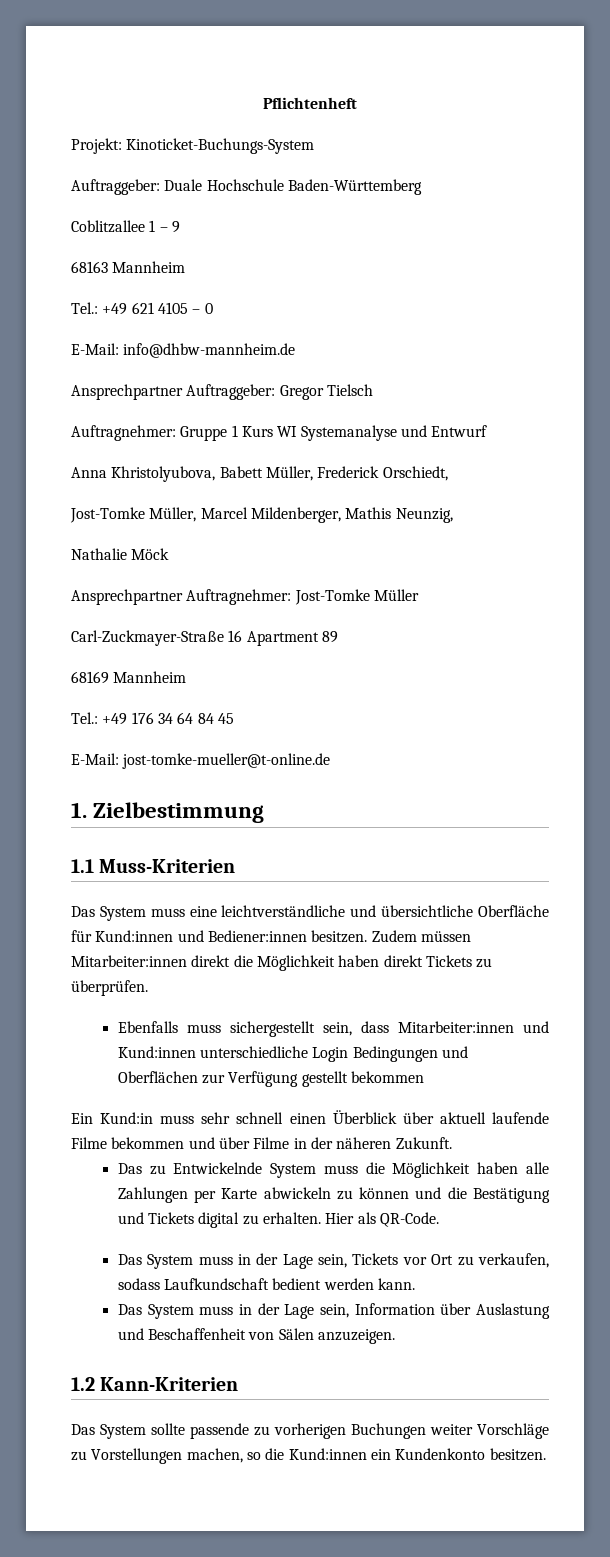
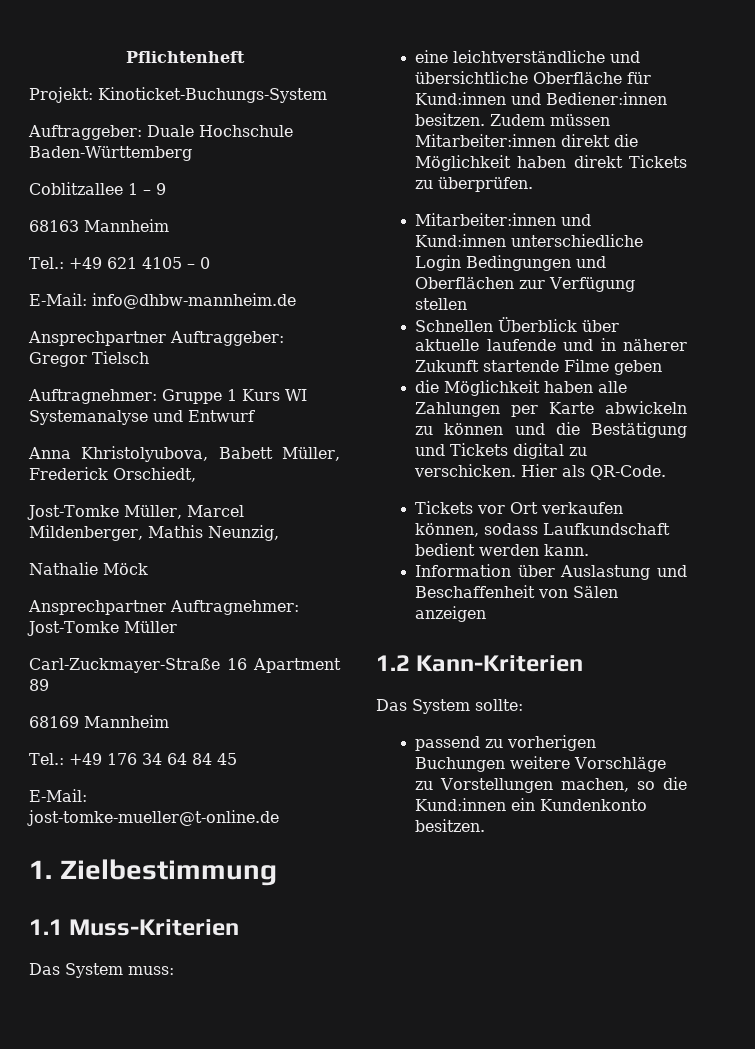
[150,908,185,917] muss -> [128,966,174,975] muss: //
[117,1021,389,1037] Ebenfalls muss sichergestellt sein, dass -> (534, 184) none
[301,1071,425,1087] [71,1110,549,1124] [71,1137,452,1149] [117,1162,358,1178] gestellt bekommen // Ein Kund:in muss sehr schnell einen Überblick über aktuell laufende Filme bekommen und über Filme in der näheren Zukunft. // Das zu Entwickelnde System muss -> [415,298,468,310] [415,317,620,332] [415,338,687,351] [415,359,663,375] stellen // Schnellen Überblick über aktuelle laufende und in näherer Zukunft startende Filme geben //
[263,1212,322,1224] erhalten. -> [414,464,517,477] verschicken.
[117,1253,348,1269] Das System muss in der Lage sein, -> (667, 472) none
[457,1253,549,1268] zu verkaufen, -> [541,502,624,514] [415,523,480,537] verkaufen können,
[117,1303,349,1319] Das System muss in der Lage sein, -> (590, 550) none
[318,1329,396,1344] anzuzeigen. -> [415,606,487,622] anzeigen
[151,1423,249,1439] sollte passende -> [475,699,523,711] [415,736,481,751] sollte: // passend
[430,1424,473,1435] weiter -> [510,756,571,769] weitere

